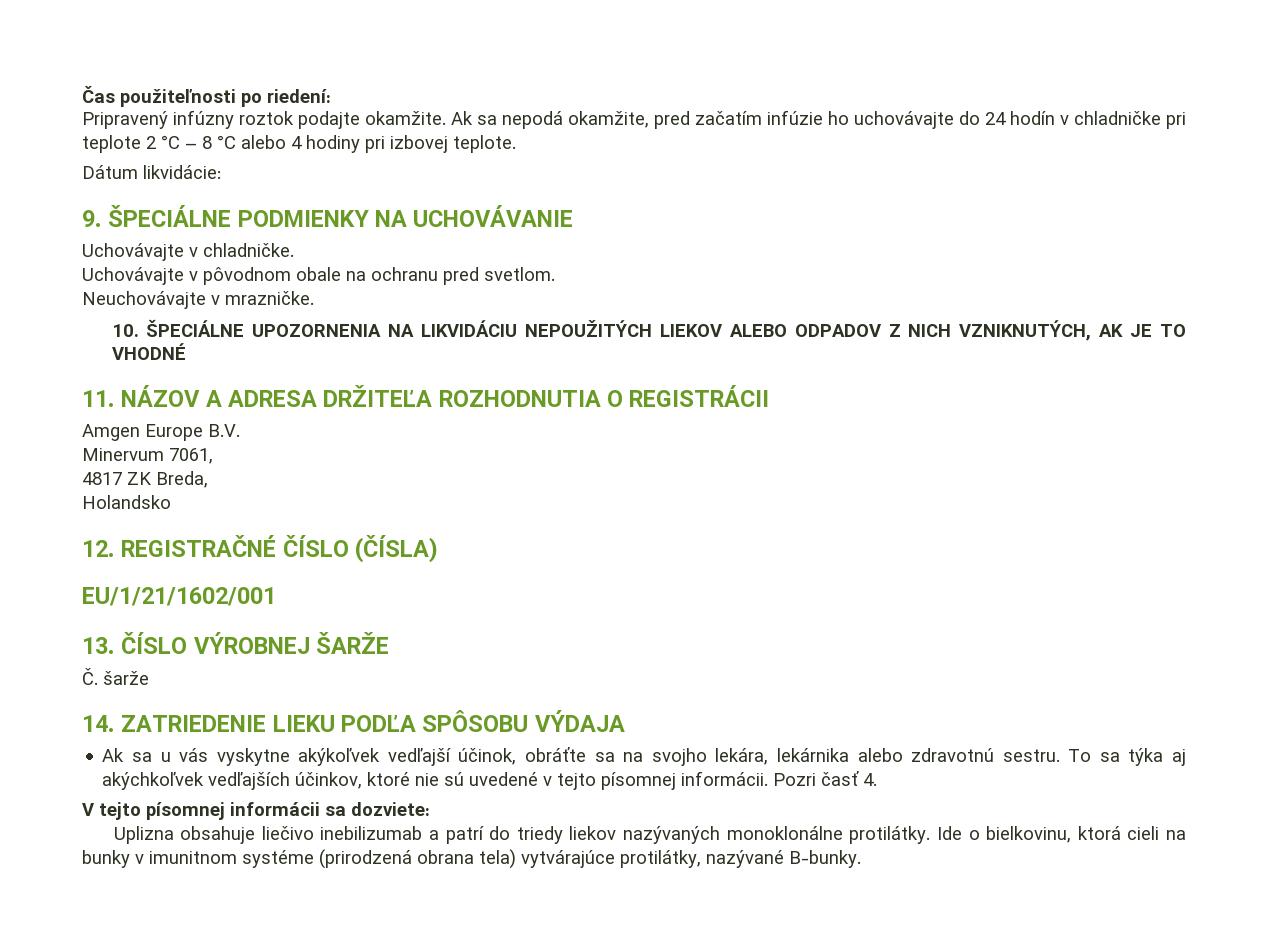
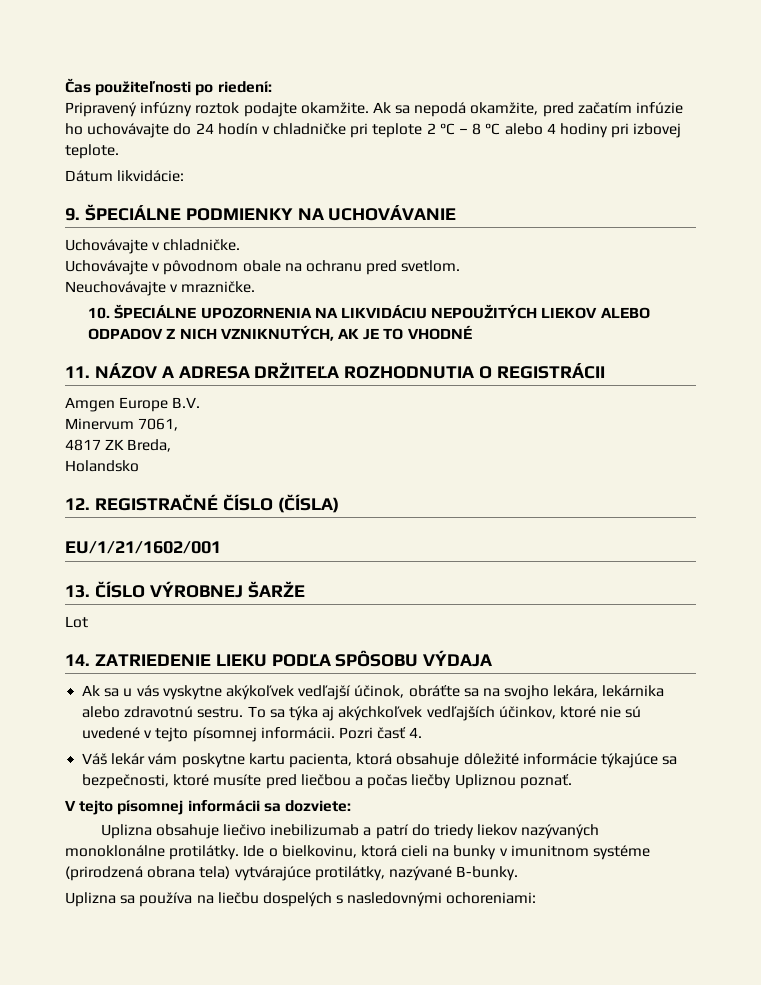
[82,668,149,685] Č. šarže -> [65,616,88,628] Lot
(878, 779) none -> [82,753,678,768] [82,774,572,789] // Váš lekár vám poskytne kartu pacienta, ktorá obsahuje dôležité informácie týkajúce sa bezpečnosti, ktoré musíte pred liečbou a počas liečby Upliznou poznať.
(861, 859) none -> [65,892,537,907] // Uplizna sa používa na liečbu dospelých s nasledovnými ochoreniami:

